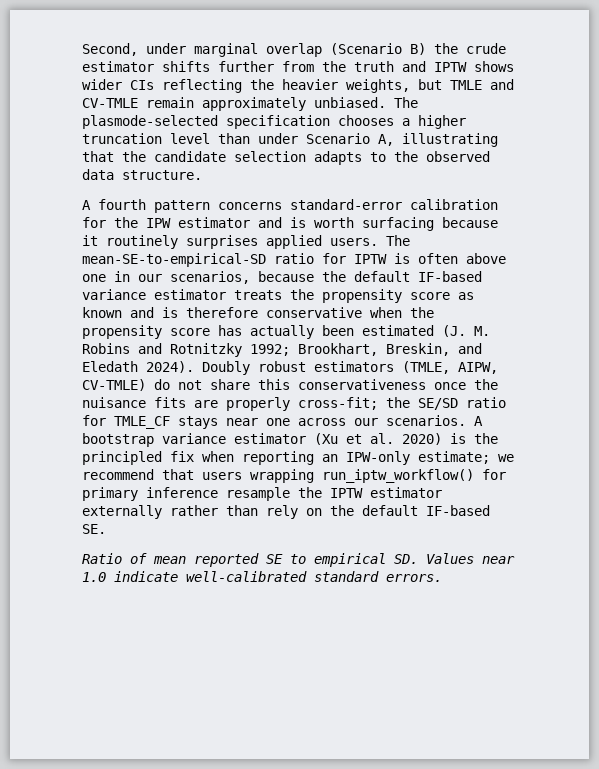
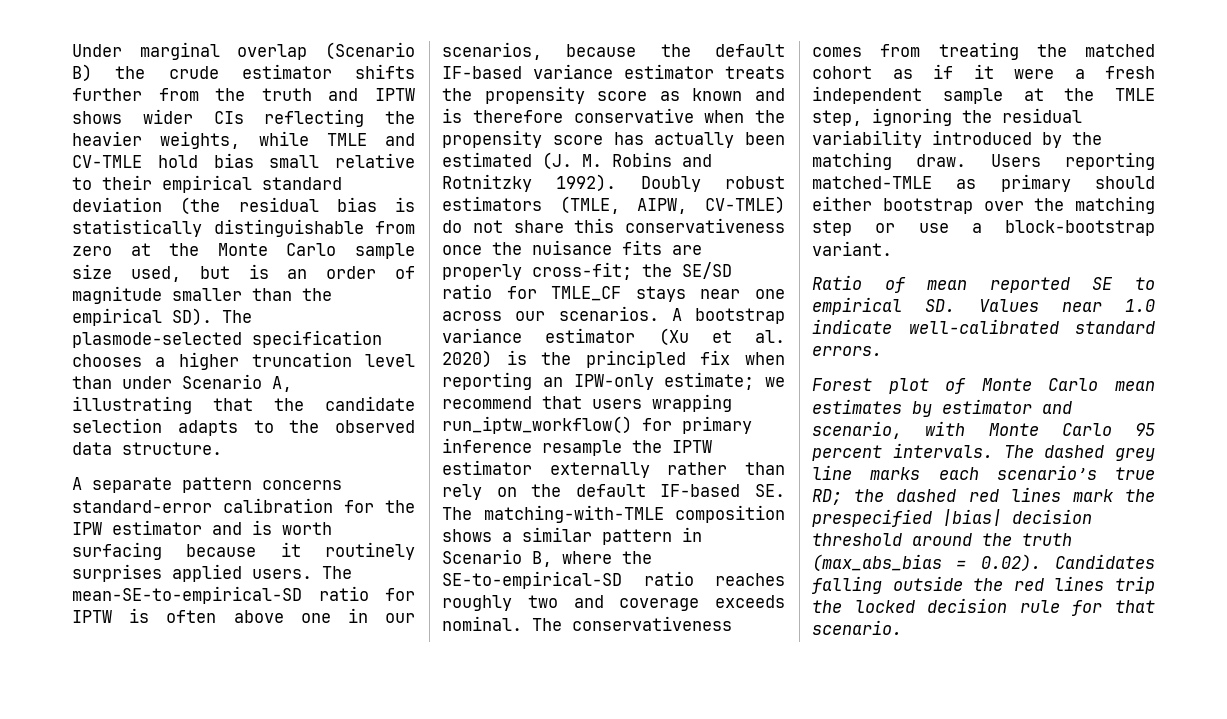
[82,43,186,56] Second, under -> [72,44,122,57] Under
[418,79,442,90] but -> [258,131,309,146] while
[146,97,386,111] remain approximately unbiased. -> [157,153,415,168] [72,175,342,193] [72,197,415,215] [72,219,415,237] [72,243,415,259] [72,264,416,282] [72,286,332,304] [72,308,212,326] hold bias small relative to their empirical standard deviation (the residual bias is statistically distinguishable from zero at the Monte Carlo sample size used, but is an order of magnitude smaller than the empirical SD).
[98,199,146,210] fourth -> [92,477,172,493] separate
[250,343,482,356] [82,361,194,373] 1992; Brookhart, Breskin, and Eledath 2024). -> [556,174,617,192] 1992).
(106, 529) none -> [442,505,785,523] [442,527,702,545] [442,549,652,567] [442,571,785,589] [442,595,785,611] [442,616,732,631] [812,42,1155,60] [812,64,1155,79] [812,86,1155,104] [812,108,1082,126] [812,130,1102,148] [812,152,1155,170] [812,174,1155,192] [812,196,1155,214] [812,220,1155,236] [812,241,892,256] The matching-with-TMLE composition shows a similar pattern in Scenario B, where the SE-to-empirical-SD ratio reaches roughly two and coverage exceeds nominal. The conservativeness comes from treating the matched cohort as if it were a fresh independent sample at the TMLE step, ignoring the residual variability introduced by the matching draw. Users reporting matched-TMLE as primary should either bootstrap over the matching step or use a block-bootstrap variant.
(442, 578) none -> [812,378,1155,394] [812,399,1072,417] [812,421,1155,439] [812,443,1155,461] [812,465,1155,480] [812,487,1155,505] [812,509,1092,527] [812,533,1072,546] [812,554,1155,572] [812,576,1155,594] [812,598,1155,616] [812,620,902,635] // Forest plot of Monte Carlo mean estimates by estimator and scenario, with Monte Carlo 95 percent intervals. The dashed grey line marks each scenario’s true RD; the dashed red lines mark the prespecified |bias| decision threshold around the truth (max_abs_bias = 0.02). Candidates falling outside the red lines trip the locked decision rule for that scenario.

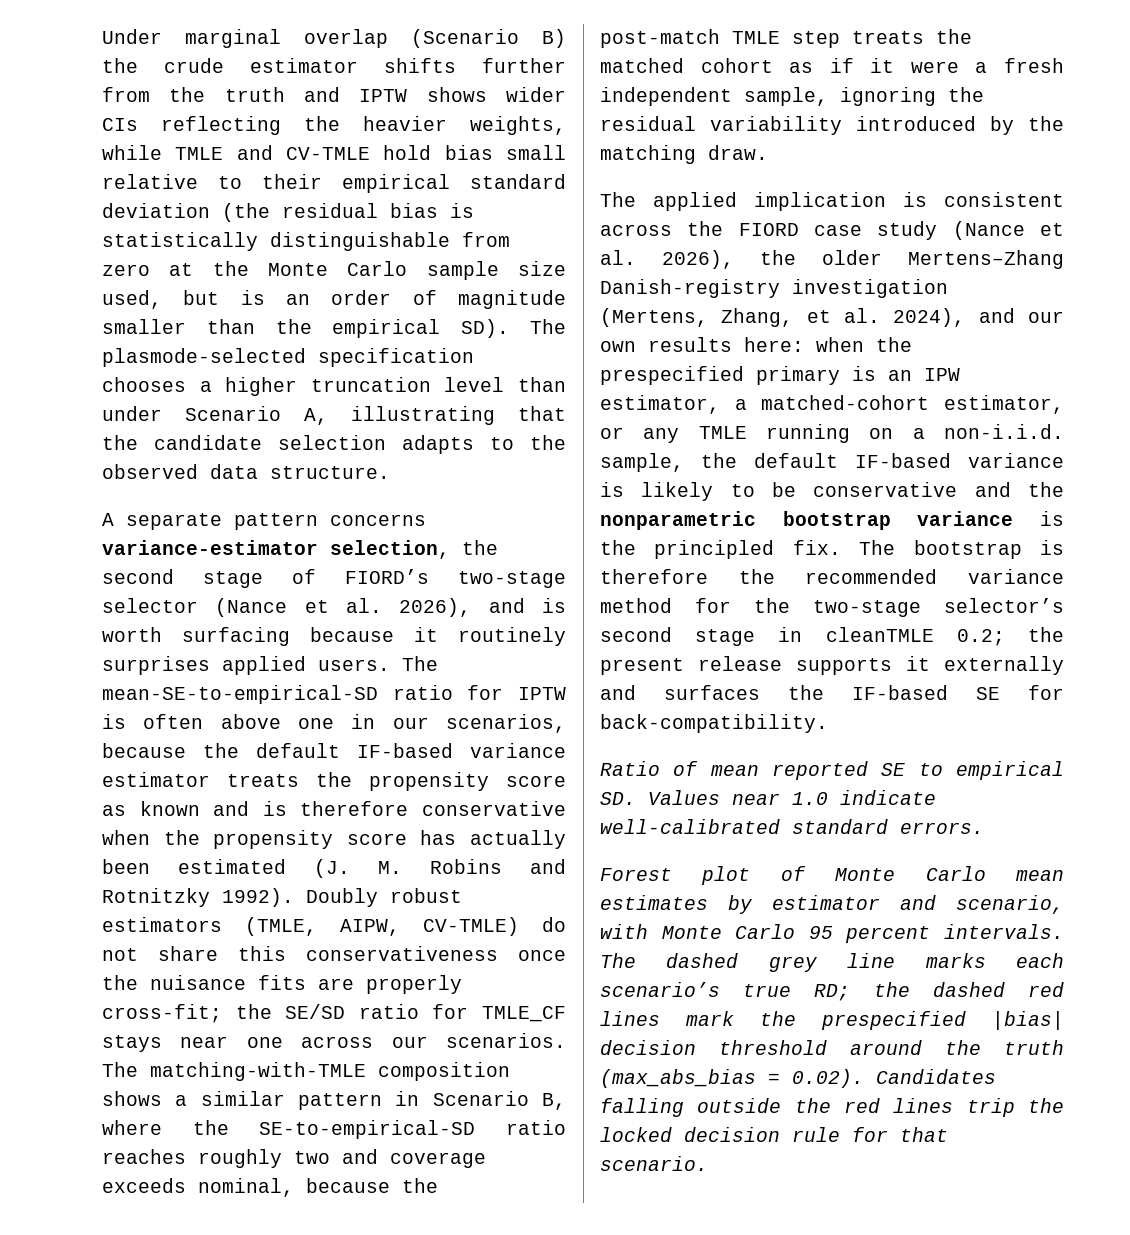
[72,498,415,513] [72,520,202,535] standard-error calibration for the IPW estimator -> [102,540,498,559] [102,569,566,588] [102,598,472,617] variance-estimator selection, the second stage of FIORD’s two-stage selector (Nance et al. 2026),
[671,308,785,324] [442,328,785,346] [442,350,785,368] [442,372,785,390] [442,394,732,412] [442,416,752,434] [442,438,712,456] [442,460,785,478] [442,484,785,500] A bootstrap variance estimator (Xu et al. 2020) is the principled fix when reporting an IPW-only estimate; we recommend that users wrapping run_iptw_workflow() for primary inference resample the IPTW estimator externally rather than rely on the default IF-based SE. -> (566, 1040) none
[442,616,732,631] [812,42,1019,60] nominal. The conservativeness comes from treating -> [198,1178,438,1197] [600,29,924,48] nominal, because the post-match TMLE step treats
[942,88,1155,104] [812,110,862,126] sample at the TMLE step, -> [744,87,828,106] sample,
[990,152,1155,170] [812,174,1155,192] [812,196,1155,214] [812,220,1155,236] [812,241,892,256] Users reporting matched-TMLE as primary should either bootstrap over the matching step or use a block-bootstrap variant. -> [600,192,1064,211] [600,221,1064,240] [600,250,1064,269] [600,279,948,298] [600,308,1064,327] [600,337,912,352] [600,366,960,385] [600,395,1064,414] [600,424,1064,443] [600,453,1064,472] [600,482,1064,501] [600,511,1064,530] [600,540,1064,559] [600,569,1064,584] [600,598,1064,617] [600,627,1064,646] [600,656,1064,675] [600,685,1064,700] [600,714,828,733] // The applied implication is consistent across the FIORD case study (Nance et al. 2026), the older Mertens–Zhang Danish-registry investigation (Mertens, Zhang, et al. 2024), and our own results here: when the prespecified primary is an IPW estimator, a matched-cohort estimator, or any TMLE running on a non-i.i.d. sample, the default IF-based variance is likely to be conservative and the nonparametric bootstrap variance is the principled fix. The bootstrap is therefore the recommended variance method for the two-stage selector’s second stage in cleanTMLE 0.2; the present release supports it externally and surfaces the IF-based SE for back-compatibility.

